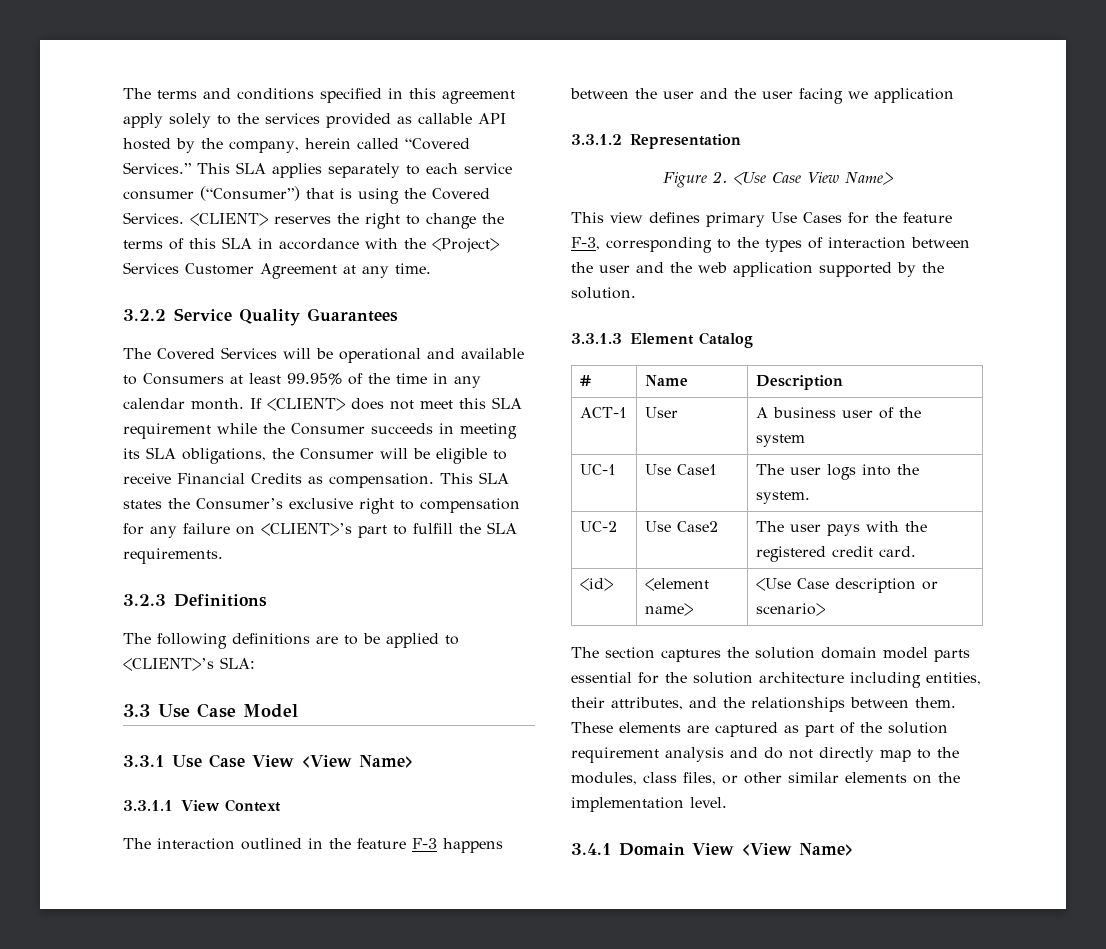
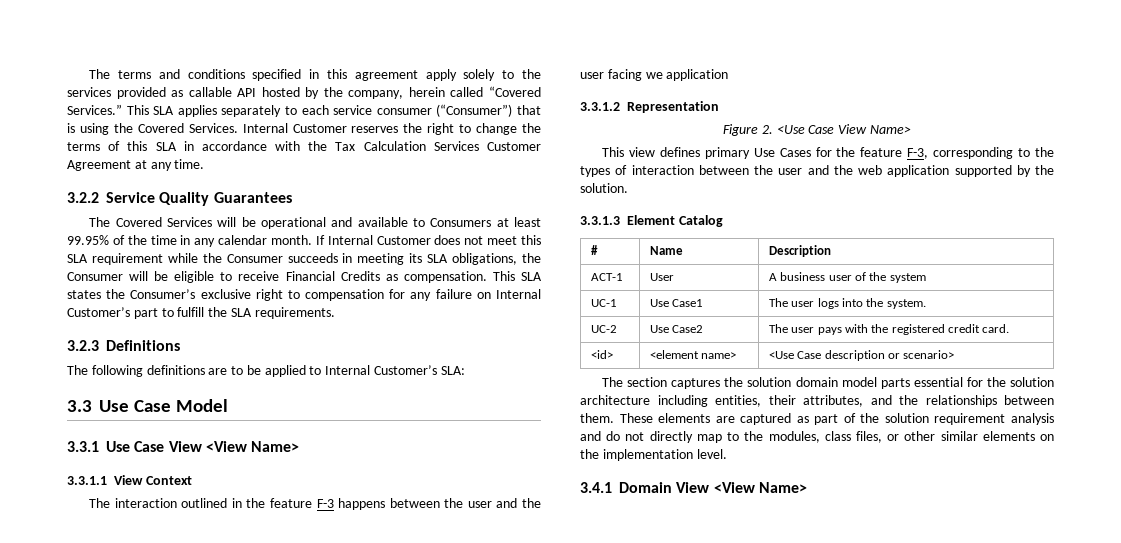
[190,213,268,226] <CLIENT> -> [242,123,347,133] Internal Customer
[432,238,499,253] <Project> -> [335,141,426,151] Tax Calculation
[267,398,345,411] <CLIENT> -> [327,235,431,245] Internal Customer
[261,523,352,536] <CLIENT>’s -> [496,289,541,299] [67,307,130,317] Internal Customer’s
[123,658,214,671] <CLIENT>’s -> [325,365,438,375] Internal Customer’s

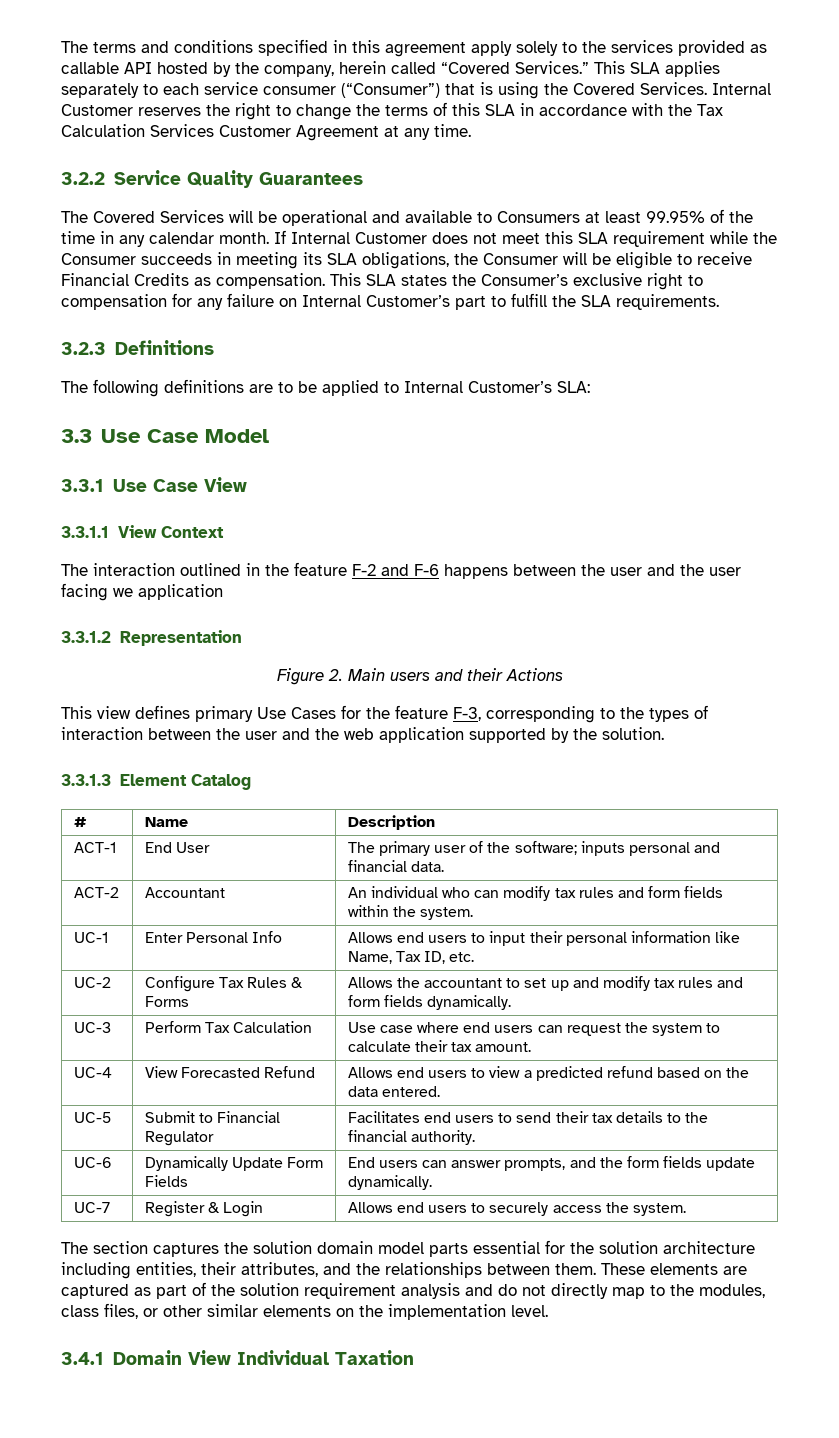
[205,441,300,452] <View Name> -> (247, 484) none
[316,499,334,508] F-3 -> [352,564,439,576] F-2 and F-6
[776,124,911,134] <Use Case View Name> -> [347,668,563,681] Main users and their Actions
(623, 277) none -> [144,842,172,853] End
[768,272,826,281] A business -> [347,841,430,856] The primary
[889,273,926,283] [590,299,617,307] [649,299,704,307] [768,298,926,309] [590,325,617,333] [649,325,704,333] [768,324,1010,335] [590,350,613,359] [649,350,737,359] [768,350,955,361] system // UC-1 | Use Case1 | The user logs into the system. // UC-2 | Use Case2 | The user pays with the registered credit card. // <id> | <element name> | <Use Case description or scenario> -> [514,841,721,856] [347,860,444,872] [73,887,119,898] [144,887,225,898] [347,886,724,901] [347,905,473,920] [73,932,108,943] [144,931,282,943] [347,931,741,946] [347,951,475,964] [73,977,111,988] [144,976,304,992] [144,996,189,1007] [347,976,744,991] [347,995,511,1010] [73,1022,111,1033] [144,1021,312,1033] [347,1022,721,1036] [347,1040,532,1052] [73,1067,112,1078] [144,1066,315,1078] [347,1066,750,1081] [347,1086,440,1097] [73,1112,111,1123] [144,1111,280,1123] [144,1131,214,1146] [347,1111,709,1123] [347,1130,475,1145] [73,1157,112,1168] [144,1156,323,1171] [144,1175,188,1187] [347,1156,756,1171] [347,1175,432,1190] [73,1202,110,1213] [144,1201,263,1217] [347,1202,686,1216] software; inputs personal and financial data. // ACT-2 | Accountant | An individual who can modify tax rules and form fields within the system. // UC-1 | Enter Personal Info | Allows end users to input their personal information like Name, Tax ID, etc. // UC-2 | Configure Tax Rules & Forms | Allows the accountant to set up and modify tax rules and form fields dynamically. // UC-3 | Perform Tax Calculation | Use case where end users can request the system to calculate their tax amount. // UC-4 | View Forecasted Refund | Allows end users to view a predicted refund based on the data entered. // UC-5 | Submit to Financial Regulator | Facilitates end users to send their tax details to the financial authority. // UC-6 | Dynamically Update Form Fields | End users can answer prompts, and the form fields update dynamically. // UC-7 | Register & Login | Allows end users to securely access the system.
[713,482,807,493] <View Name> -> [236,1350,414,1365] Individual Taxation

